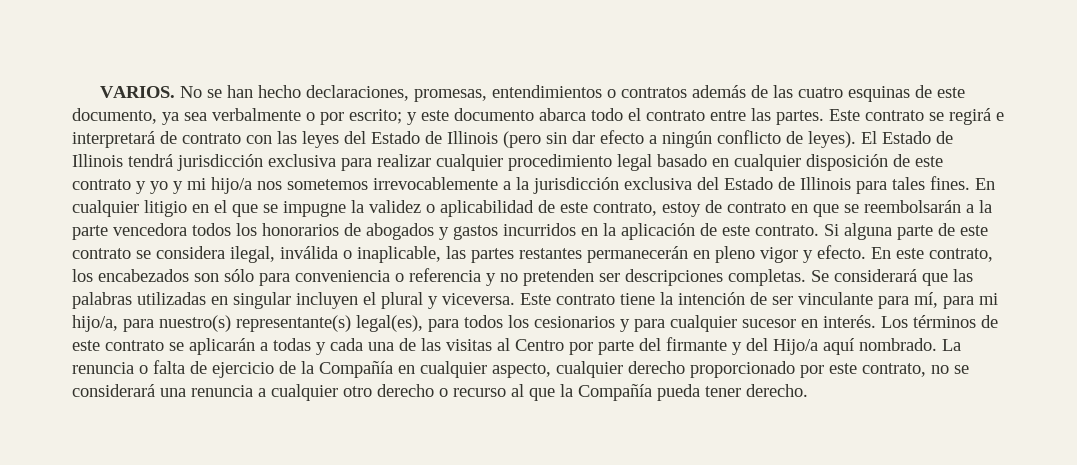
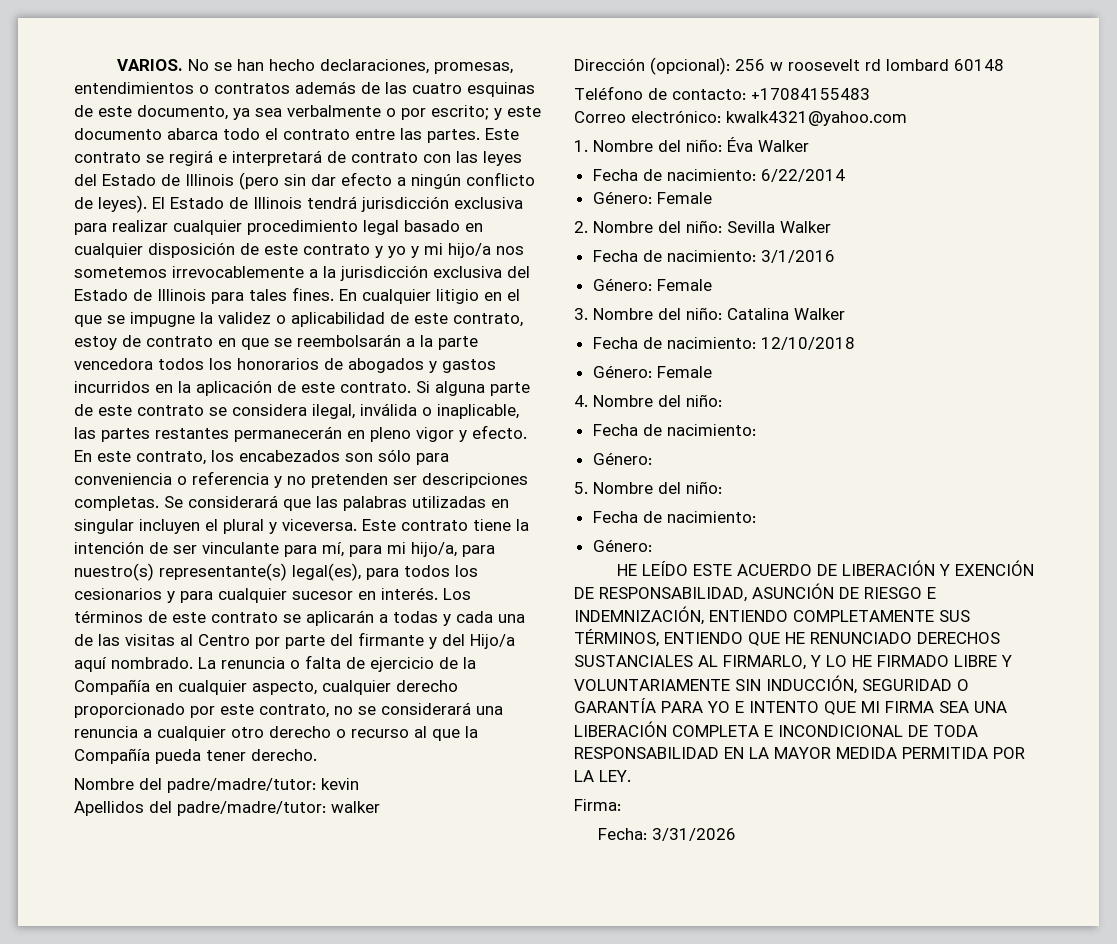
(808, 390) none -> [74,778,359,793] [74,801,380,816] [574,57,1004,75] [574,86,870,100] [574,110,907,126] [574,137,809,152] [592,169,845,182] [592,191,712,204] [574,220,831,233] [592,250,835,263] [592,278,712,291] [574,307,845,320] [592,337,855,350] [592,365,712,378] [574,394,722,407] [592,424,756,436] [592,452,652,465] [574,481,722,494] [592,511,756,523] [592,539,652,552] [616,560,1034,576] [574,583,936,602] [574,606,970,625] [574,629,1000,647] [574,655,1012,670] [574,675,969,694] [574,698,1007,715] [574,721,978,737] [574,747,1025,759] [574,770,631,782] [574,799,621,811] [597,828,736,841] // Nombre del padre/madre/tutor: kevin // Apellidos del padre/madre/tutor: walker // Dirección (opcional): 256 w roosevelt rd lombard 60148 // Teléfono de contacto: +17084155483 // Correo electrónico: kwalk4321@yahoo.com // 1. Nombre del niño: Éva Walker // Fecha de nacimiento: 6/22/2014 // Género: Female // 2. Nombre del niño: Sevilla Walker // Fecha de nacimiento: 3/1/2016 // Género: Female // 3. Nombre del niño: Catalina Walker // Fecha de nacimiento: 12/10/2018 // Género: Female // 4. Nombre del niño: // Fecha de nacimiento: // Género: // 5. Nombre del niño: // Fecha de nacimiento: // Género: // HE LEÍDO ESTE ACUERDO DE LIBERACIÓN Y EXENCIÓN DE RESPONSABILIDAD, ASUNCIÓN DE RIESGO E INDEMNIZACIÓN, ENTIENDO COMPLETAMENTE SUS TÉRMINOS, ENTIENDO QUE HE RENUNCIADO DERECHOS SUSTANCIALES AL FIRMARLO, Y LO HE FIRMADO LIBRE Y VOLUNTARIAMENTE SIN INDUCCIÓN, SEGURIDAD O GARANTÍA PARA YO E INTENTO QUE MI FIRMA SEA UNA LIBERACIÓN COMPLETA E INCONDICIONAL DE TODA RESPONSABILIDAD EN LA MAYOR MEDIDA PERMITIDA POR LA LEY. // Firma: // Fecha: 3/31/2026

